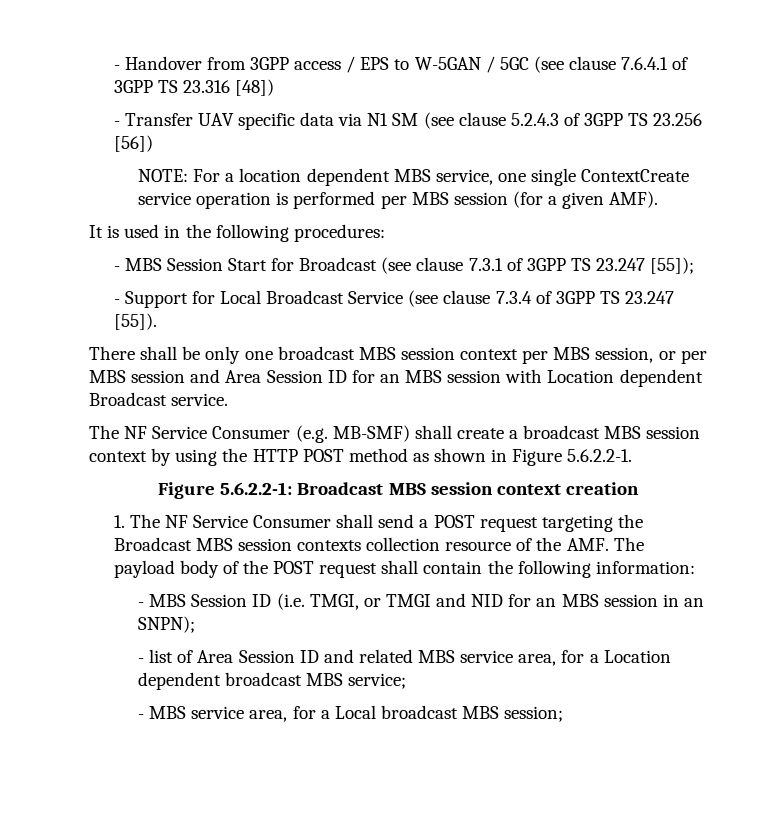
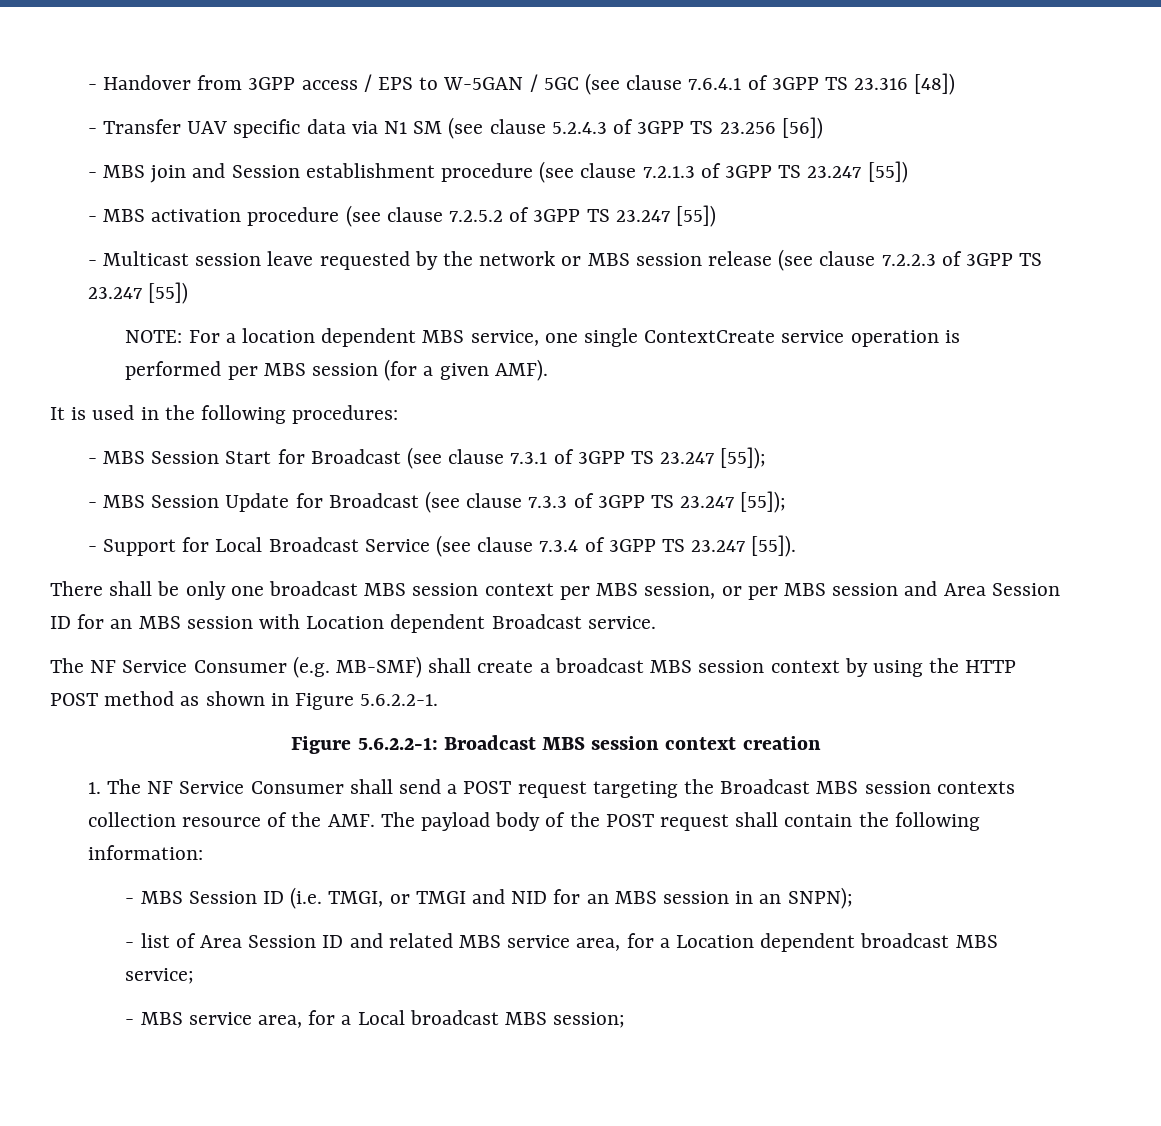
(153, 143) none -> [87,161,908,183] [87,205,716,227] [87,249,1043,271] [87,282,188,304] // - MBS join and Session establishment procedure (see clause 7.2.1.3 of 3GPP TS 23.247 [55]) // - MBS activation procedure (see clause 7.2.5.2 of 3GPP TS 23.247 [55]) // - Multicast session leave requested by the network or MBS session release (see clause 7.2.2.3 of 3GPP TS 23.247 [55])
(695, 265) none -> [87,491,787,513] // - MBS Session Update for Broadcast (see clause 7.3.3 of 3GPP TS 23.247 [55]);

